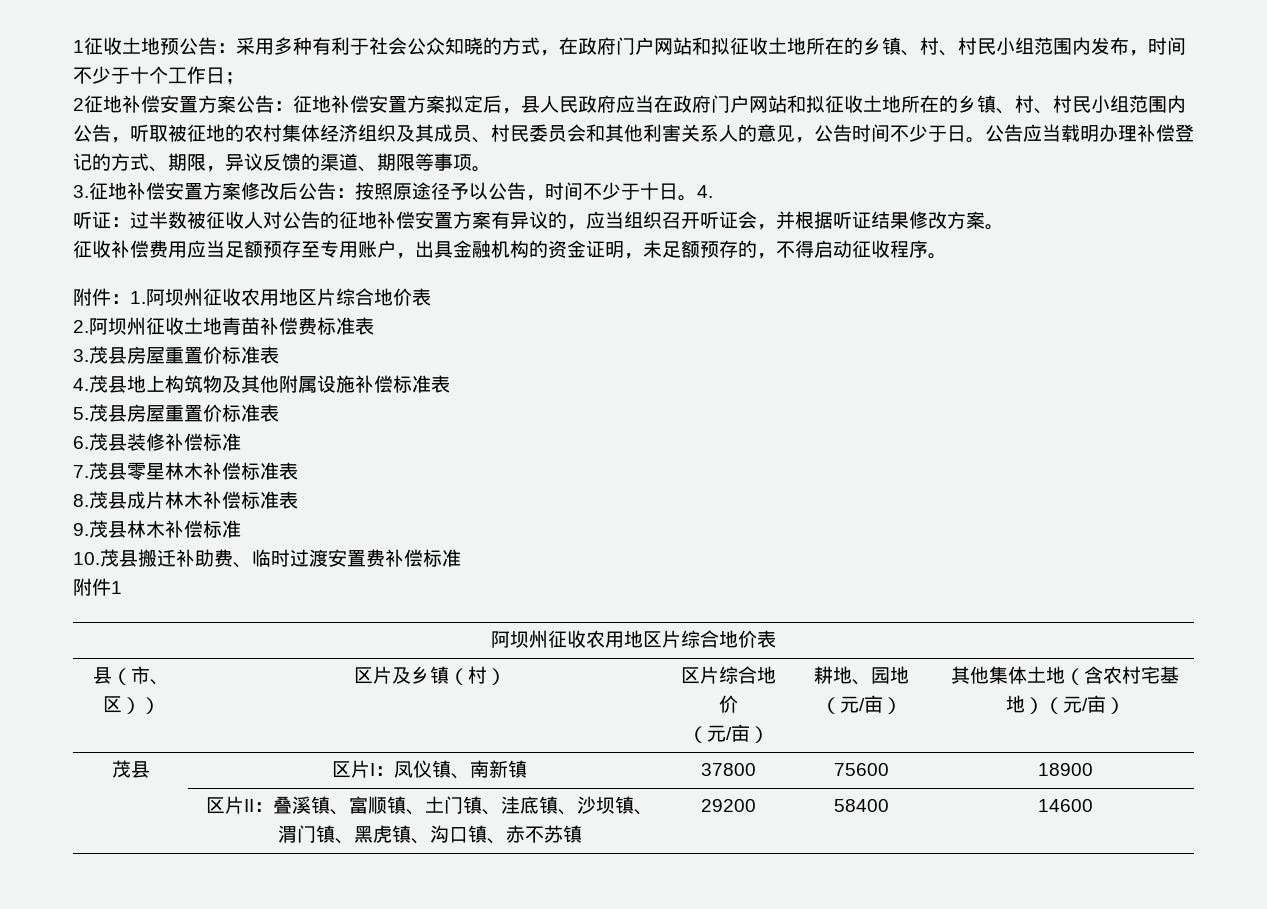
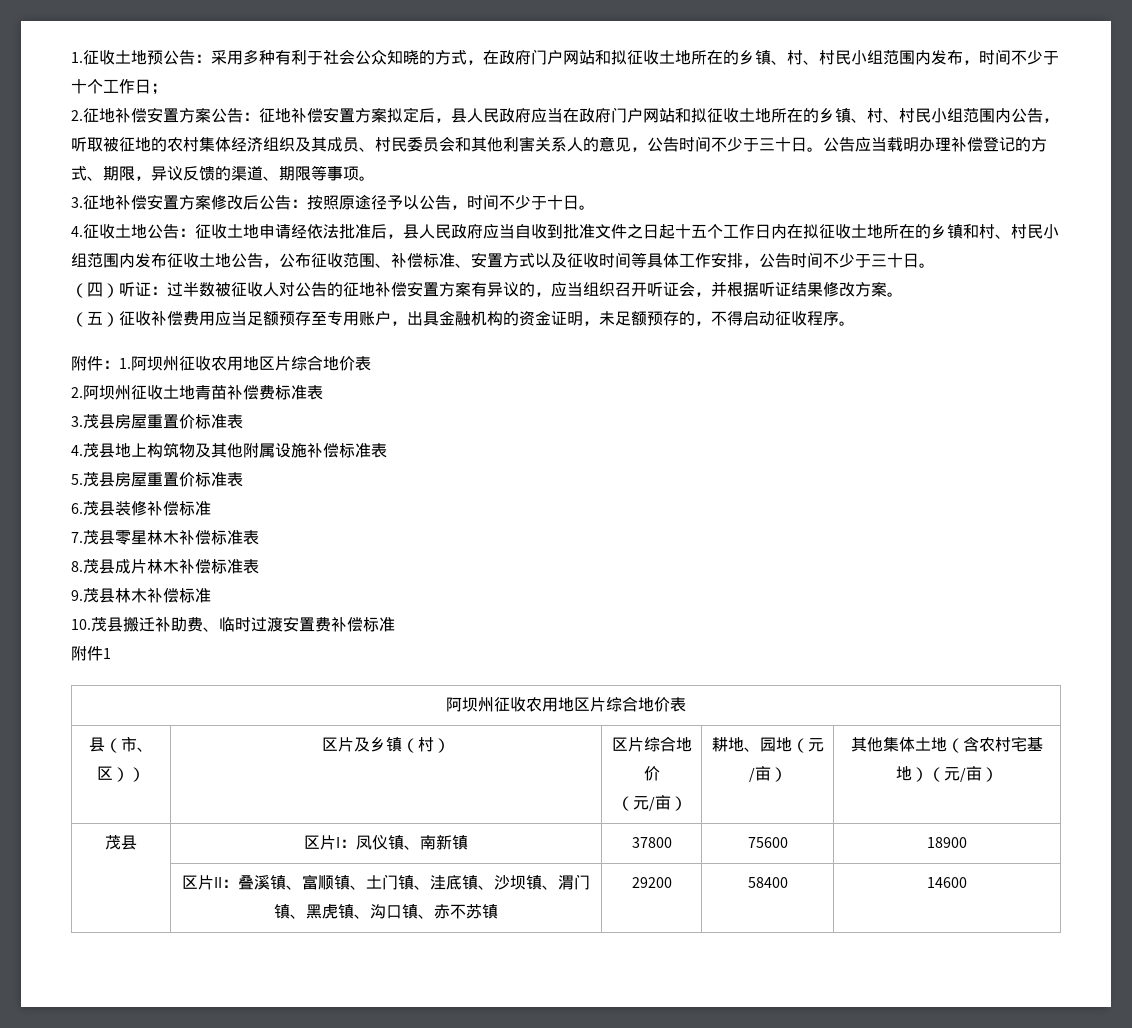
[73,40,84,53] 1 -> [71,52,83,63] 1.
[73,98,84,111] 2 -> [71,110,83,121] 2.
(947, 133) none -> [759,137,791,152] 三十
[697,185,713,198] 4. // -> [71,224,1059,239] [71,252,935,268] [71,282,119,298] // 4.征收土地公告：征收土地申请经依法批准后，县人民政府应当自收到批准文件之日起十五个工作日内在拟征收土地所在的乡镇和村、村民小组范围内发布征收土地公告，公布征收范围、补偿标准、安置方式以及征收时间等具体工作安排，公告时间不少于三十日。 // （四）
(1004, 227) none -> [71,311,119,327] （五）

